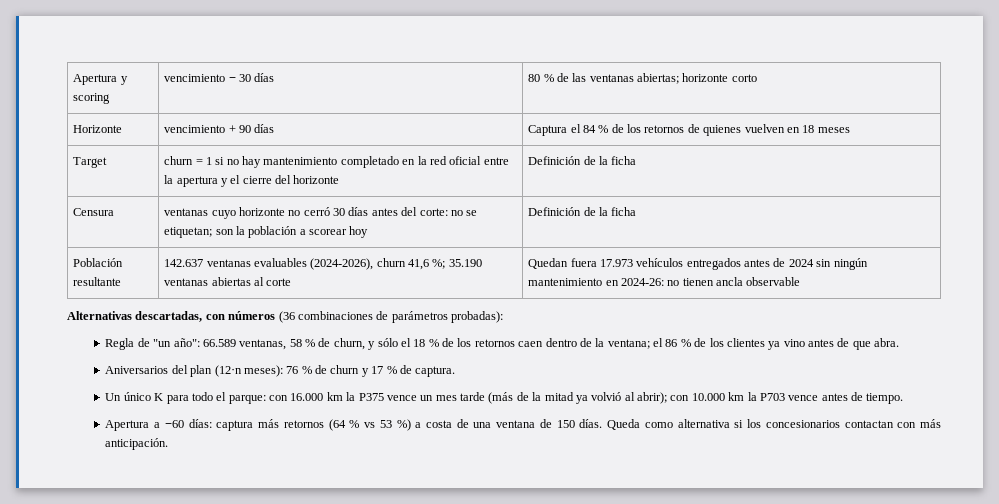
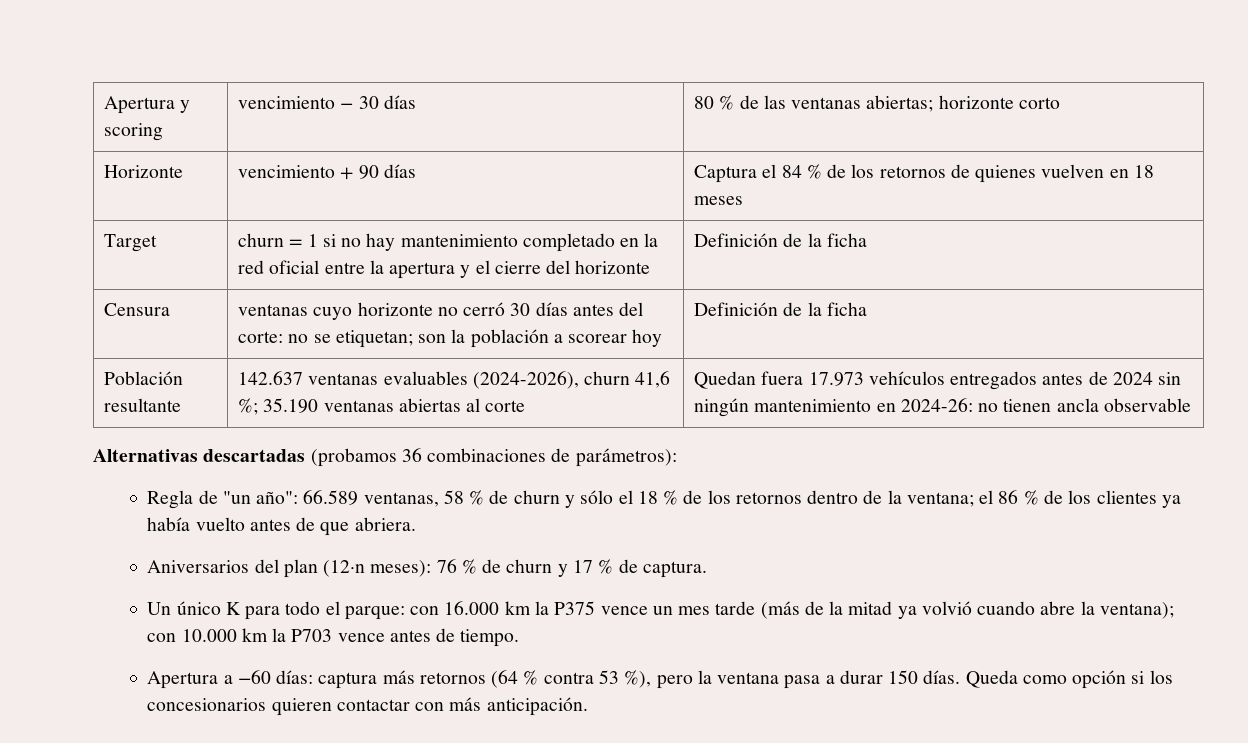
[135,311,503,323] descartadas, con números (36 combinaciones de parámetros probadas): -> [203,448,677,467] descartadas (probamos 36 combinaciones de parámetros):
[333,338,365,350] churn, -> [513,490,560,504] churn
[518,341,544,347] caen -> (802, 498) none
[783,339,805,347] vino -> [147,517,245,531] había vuelto
[874,338,900,347] abra. -> [354,517,416,531] abriera.
[624,392,668,404] al abrir); -> [977,601,1174,619] cuando abre la ventana);
[364,419,552,431] vs 53 %) a costa de una ventana de -> [543,670,883,689] contra 53 %), pero la ventana pasa a durar
[677,419,730,428] alternativa -> [1072,670,1127,689] opción
[844,420,894,428] contactan -> [271,698,410,716] quieren contactar

